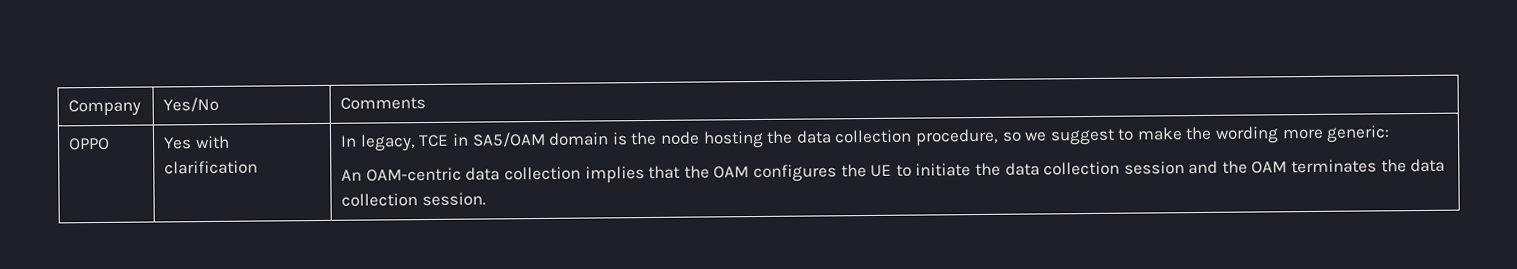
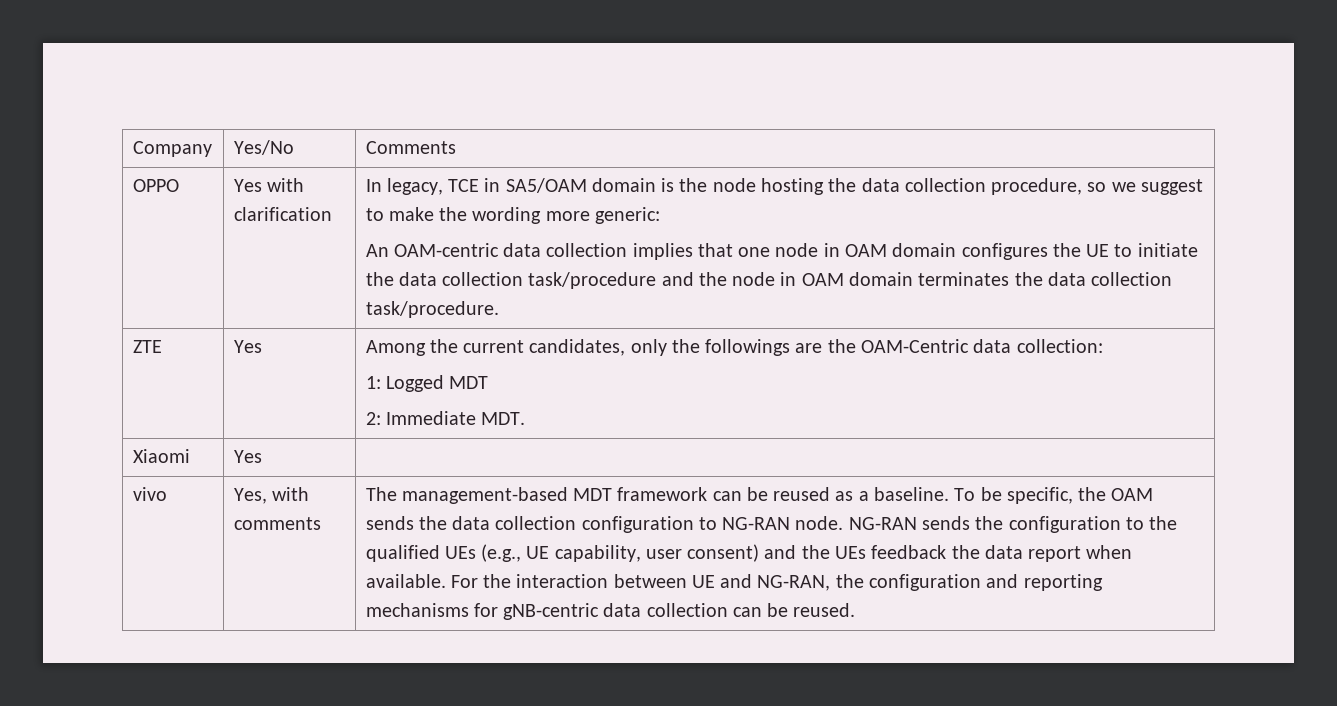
[683,165,750,179] the OAM -> [738,243,957,257] one node in OAM domain
[1123,158,1446,175] [341,192,486,207] session and the OAM terminates the data collection session. -> [528,272,1173,289] [365,301,499,318] [132,340,162,353] [233,340,262,353] [365,339,1103,356] [365,375,489,392] [365,411,526,425] [132,449,190,463] [233,450,262,463] [132,487,167,501] [233,487,309,504] [233,517,321,530] [365,487,1154,504] [365,516,1178,533] [365,544,1133,562] [365,574,1103,591] [365,603,856,620] task/procedure and the node in OAM domain terminates the data collection task/procedure. // ZTE | Yes | Among the current candidates, only the followings are the OAM-Centric data collection: // 1: Logged MDT // 2: Immediate MDT. // Xiaomi | Yes | // vivo | Yes, with comments | The management-based MDT framework can be reused as a baseline. To be specific, the OAM sends the data collection configuration to NG-RAN node. NG-RAN sends the configuration to the qualified UEs (e.g., UE capability, user consent) and the UEs feedback the data report when available. For the interaction between UE and NG-RAN, the configuration and reporting mechanisms for gNB-centric data collection can be reused.

